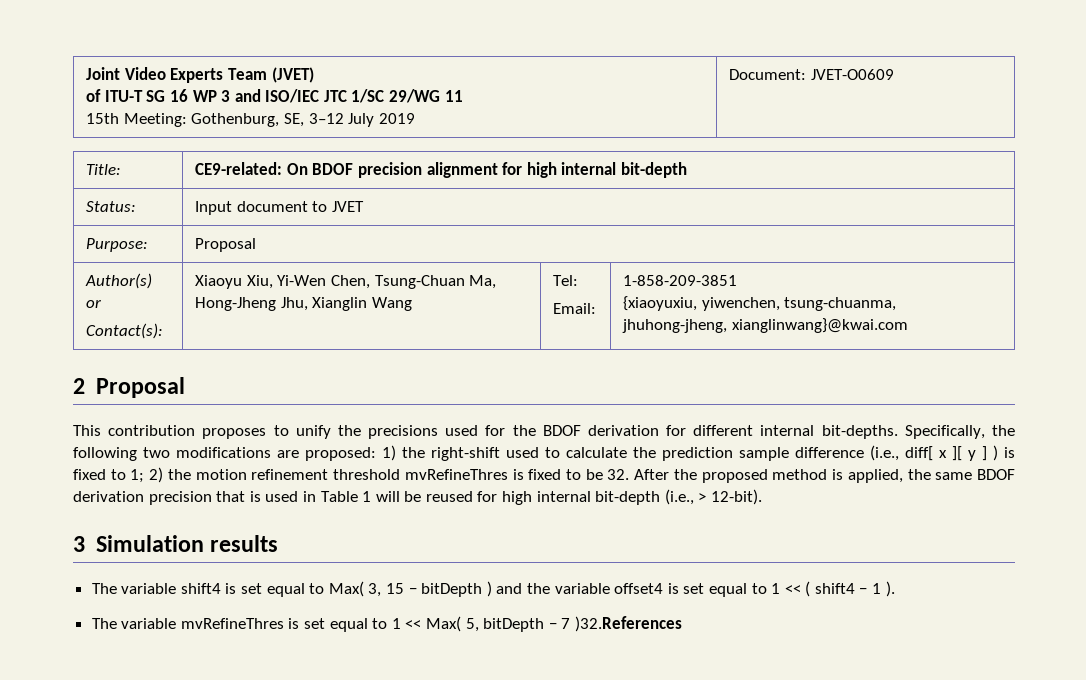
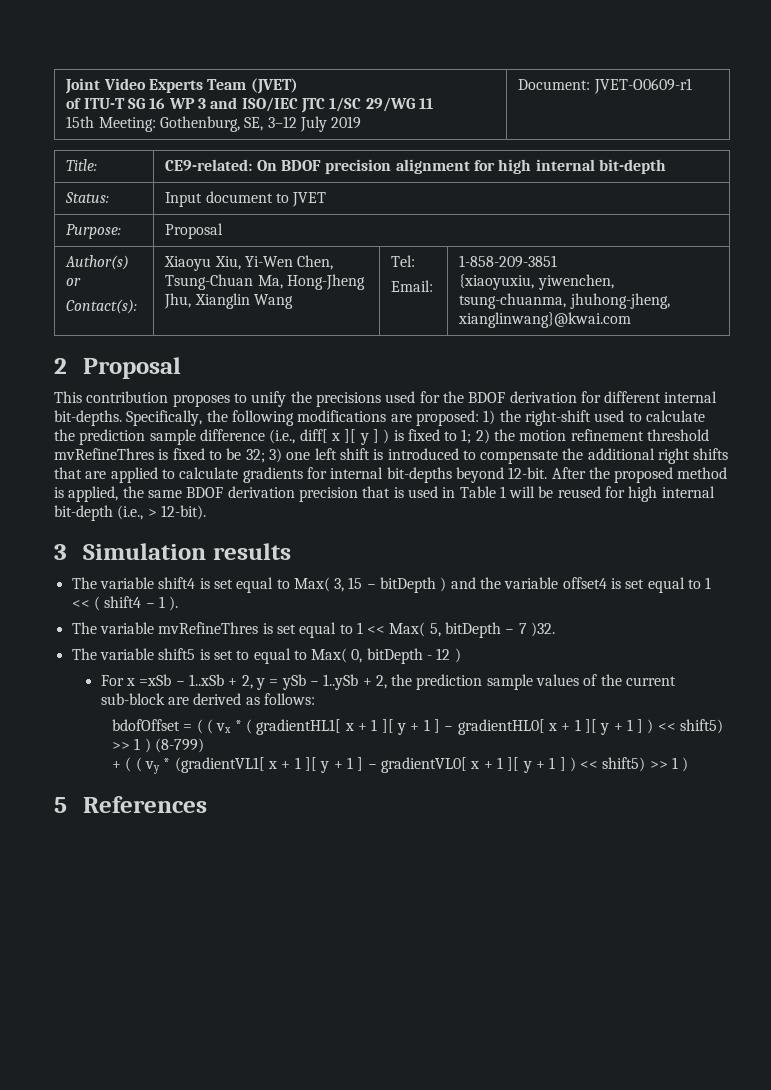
[810,69,894,80] JVET-O0609 -> [593,78,692,94] JVET-O0609-r1
[143,447,170,458] two -> (294, 418) none
[607,469,630,480] 32. -> [245,448,729,464] [54,467,548,483] 32; 3) one left shift is introduced to compensate the additional right shifts that are applied to calculate gradients for internal bit-depths beyond 12-bit.
[574,616,682,632] )32.References -> [531,622,556,637] [71,648,461,664] [100,674,677,690] [100,693,315,705] [112,719,724,735] [112,738,205,753] [112,757,689,774] [54,796,208,813] )32. // The variable shift5 is set to equal to Max( 0, bitDepth - 12 ) // For x =xSb − 1..xSb + 2, y = ySb − 1..ySb + 2, the prediction sample values of the current sub-block are derived as follows: // bdofOffset = ( ( vx * ( gradientHL1[ x + 1 ][ y + 1 ] − gradientHL0[ x + 1 ][ y + 1 ] ) << shift5) >> 1 ) (8-799) // + ( ( vy * (gradientVL1[ x + 1 ][ y + 1 ] − gradientVL0[ x + 1 ][ y + 1 ] ) << shift5) >> 1 ) // 5 References

